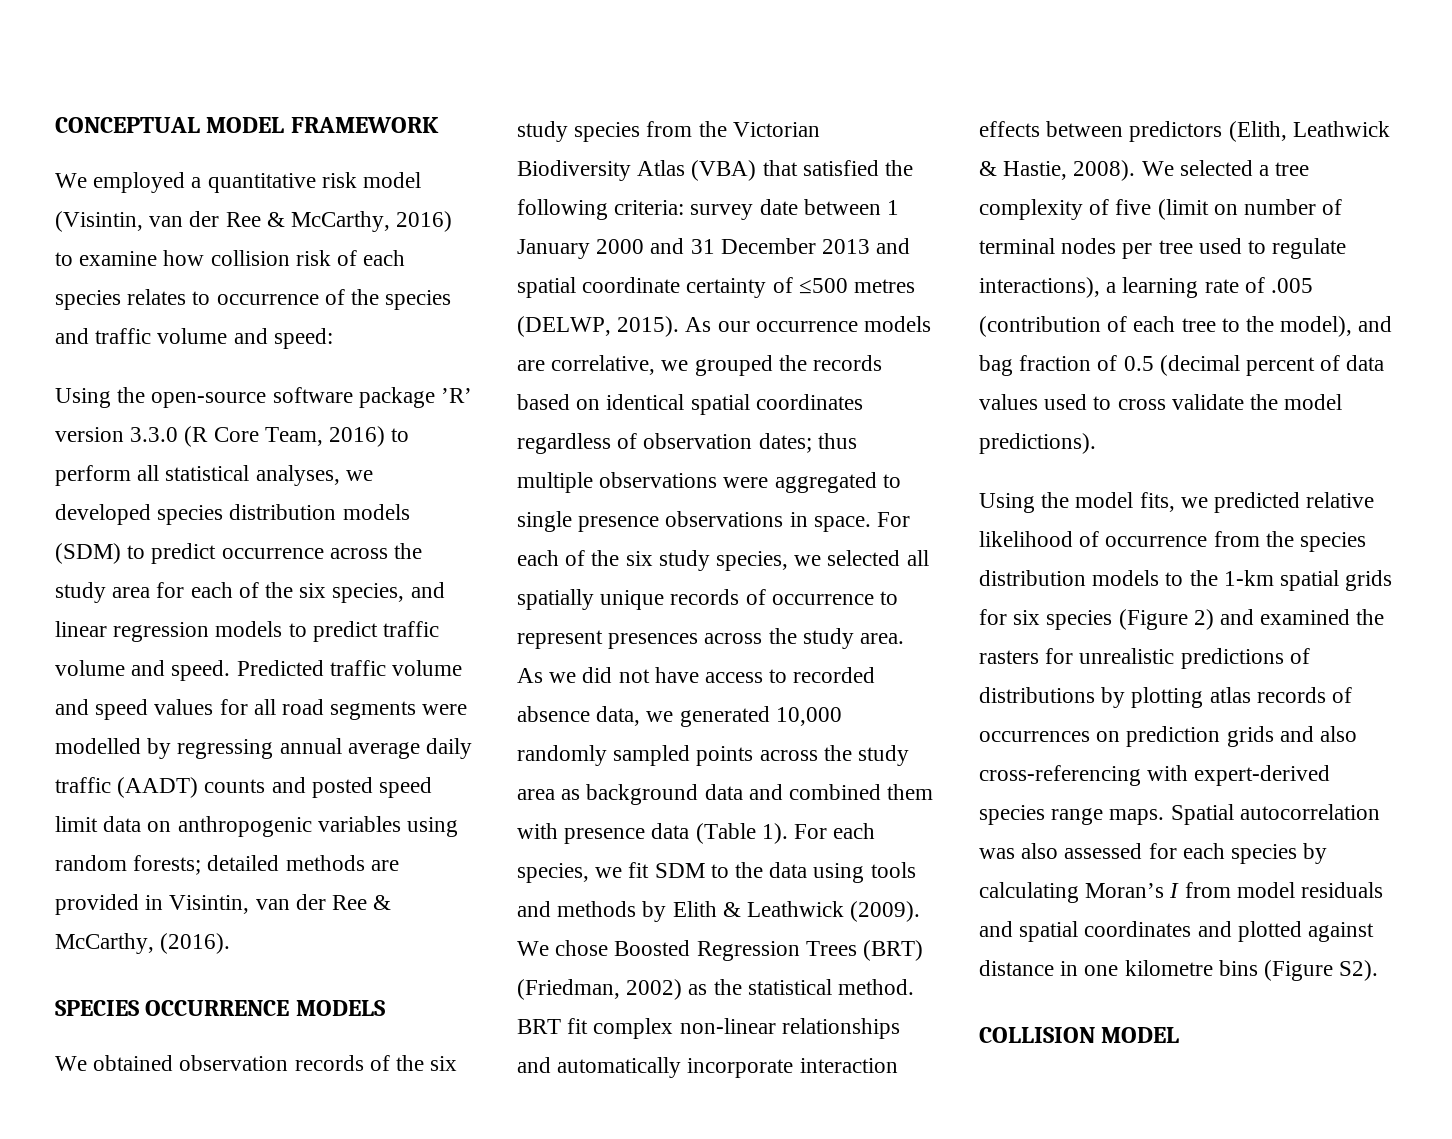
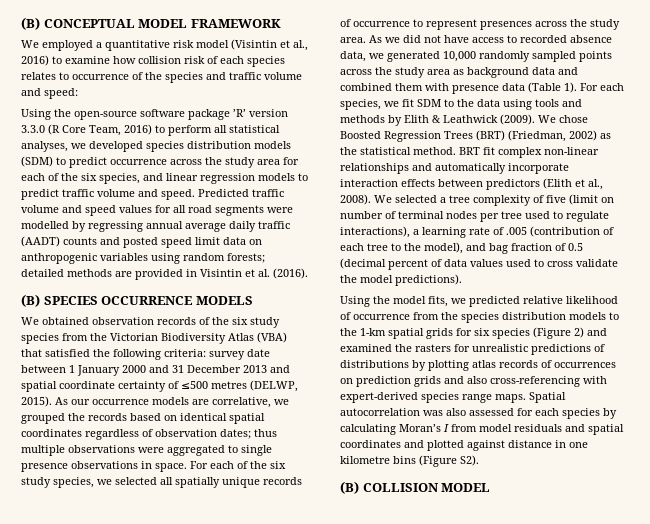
(55, 125) none -> [21,17,40,30] (B)
[55,211,391,232] (Visintin, van der Ree & McCarthy, -> [231,39,308,51] (Visintin et al.,
[169,894,392,914] [55,933,154,954] Visintin, van der Ree & McCarthy, -> [200,269,270,277] Visintin et al.
(231, 943) none -> [21,294,40,307] (B)
[1228,121,1390,142] [979,161,1068,180] (Elith, Leathwick & Hastie, -> [543,178,603,190] (Elith et al.,
(1379, 970) none -> [340,481,359,494] (B)

